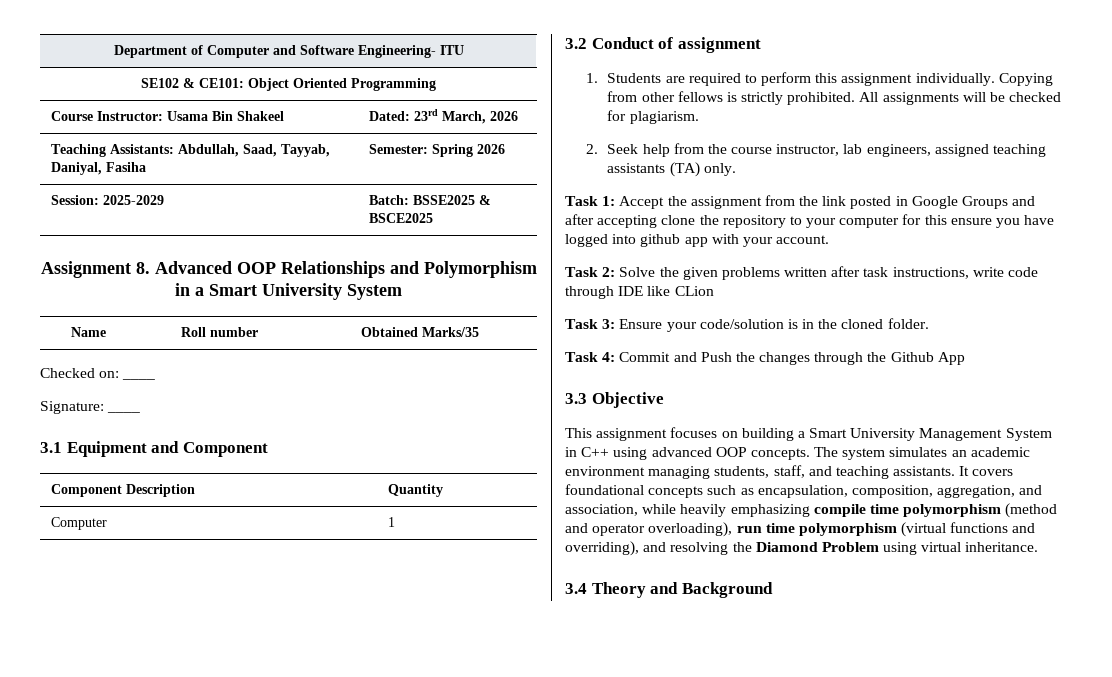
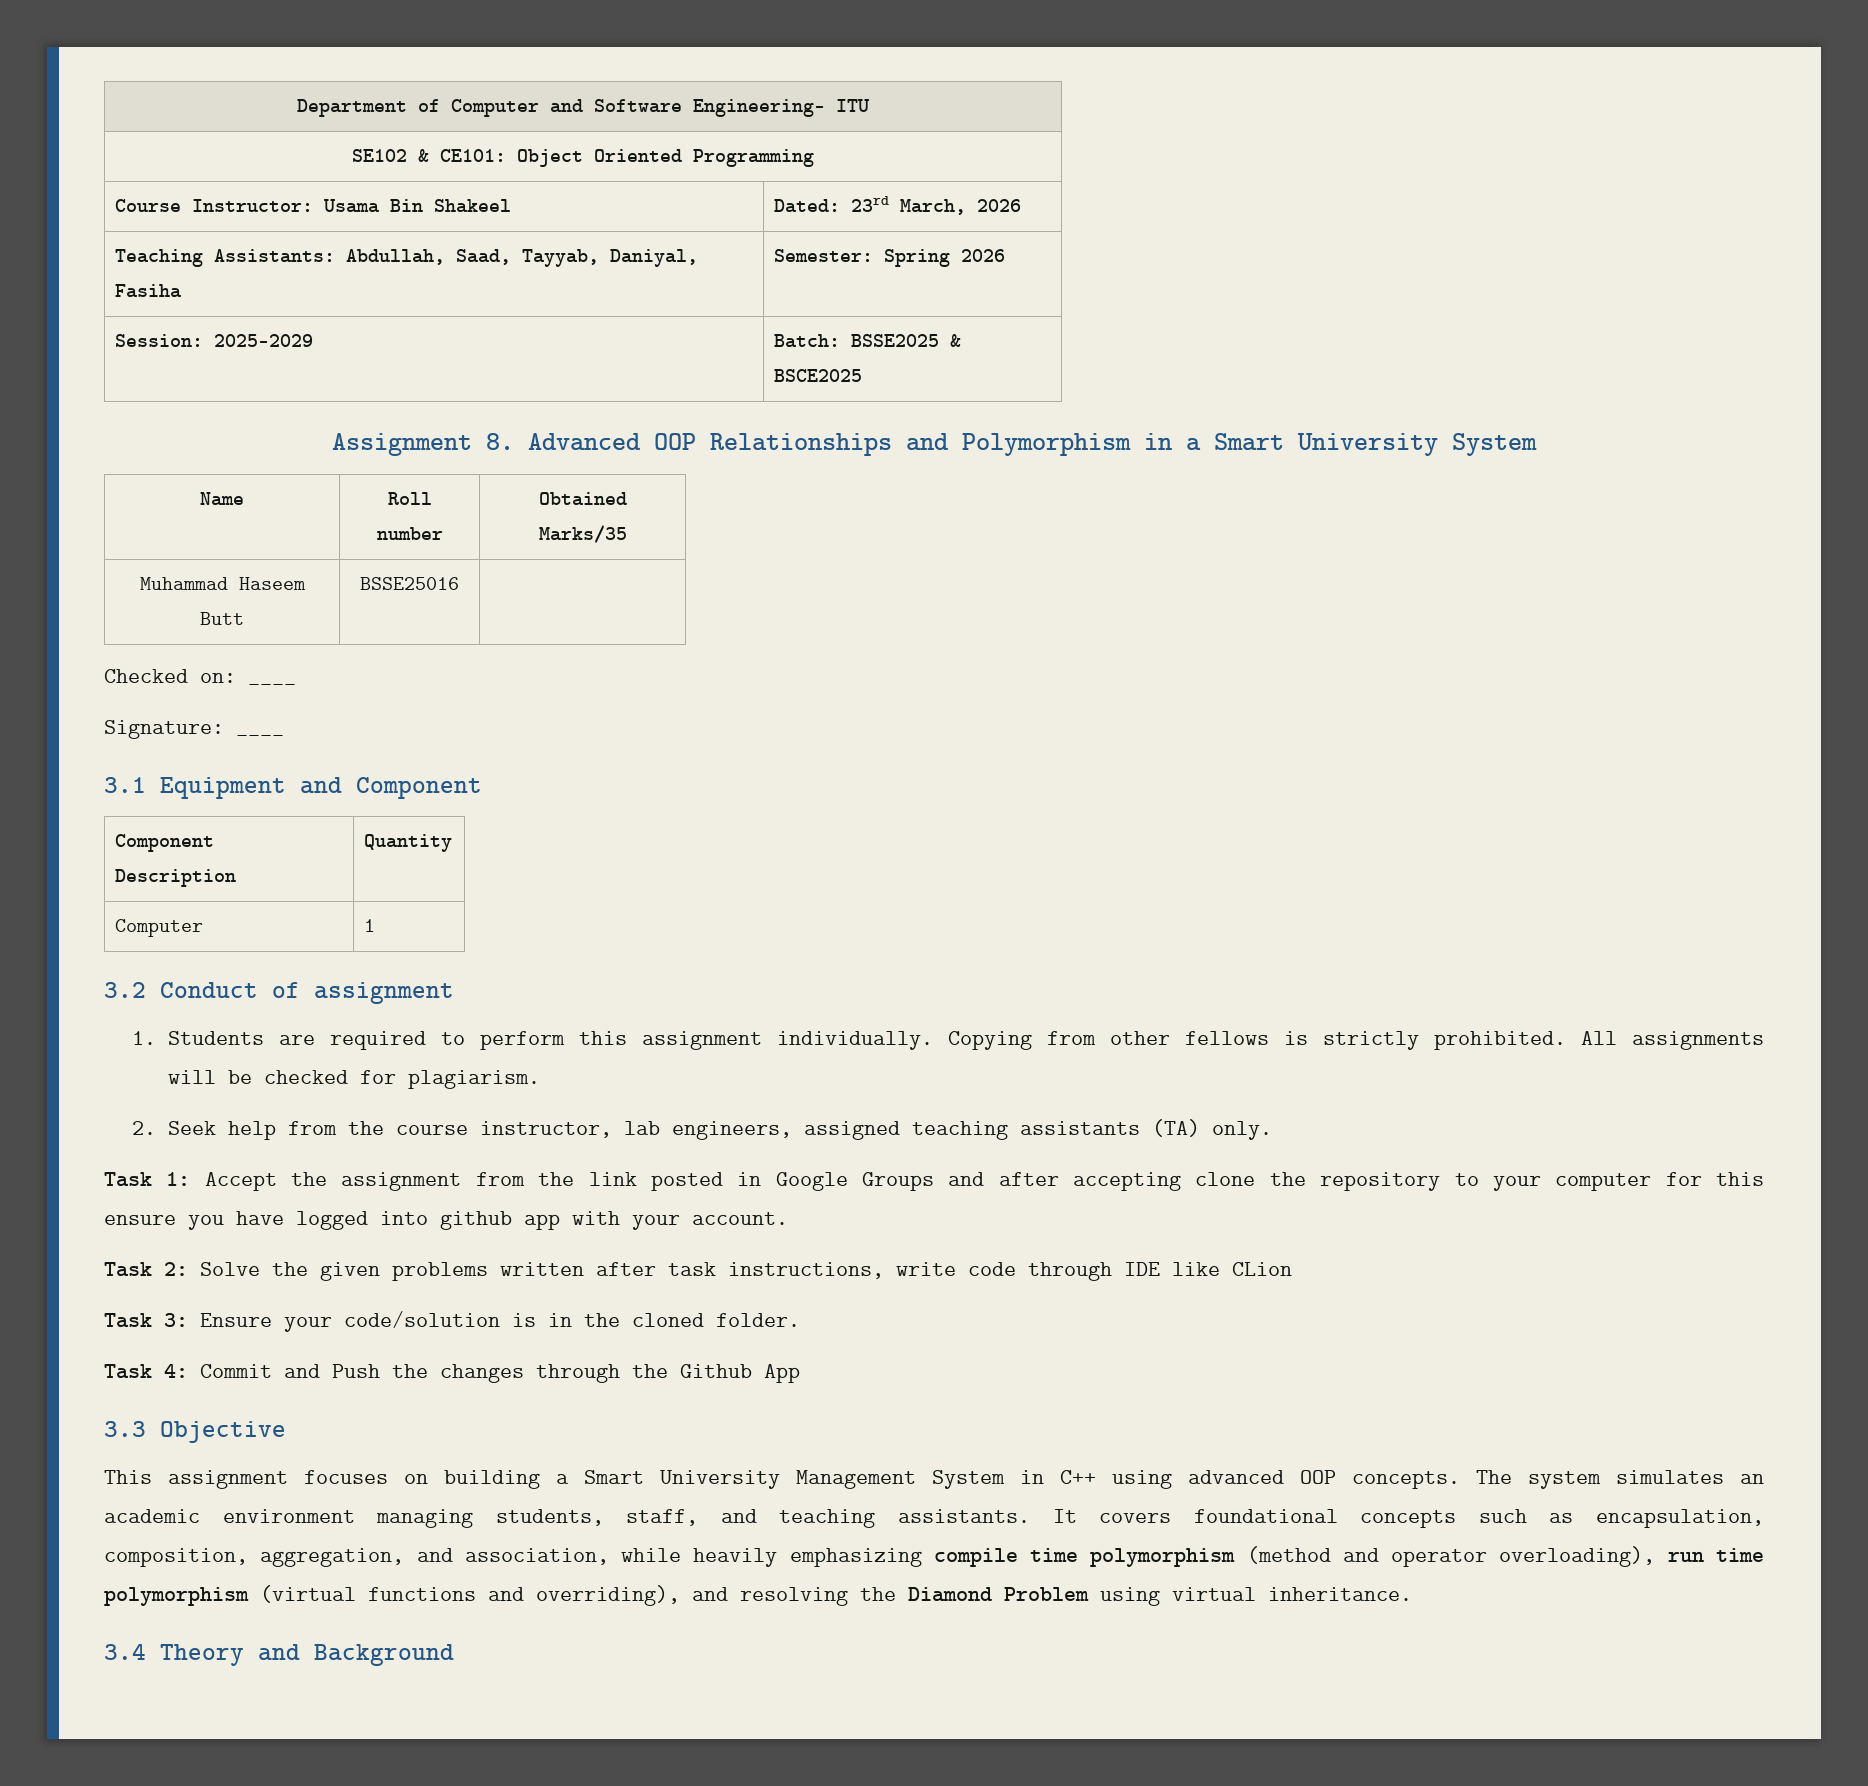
(479, 332) none -> [139,577,306,590] [200,612,244,625] [360,577,459,590] // Muhammad Haseem Butt | BSSE25016 |

